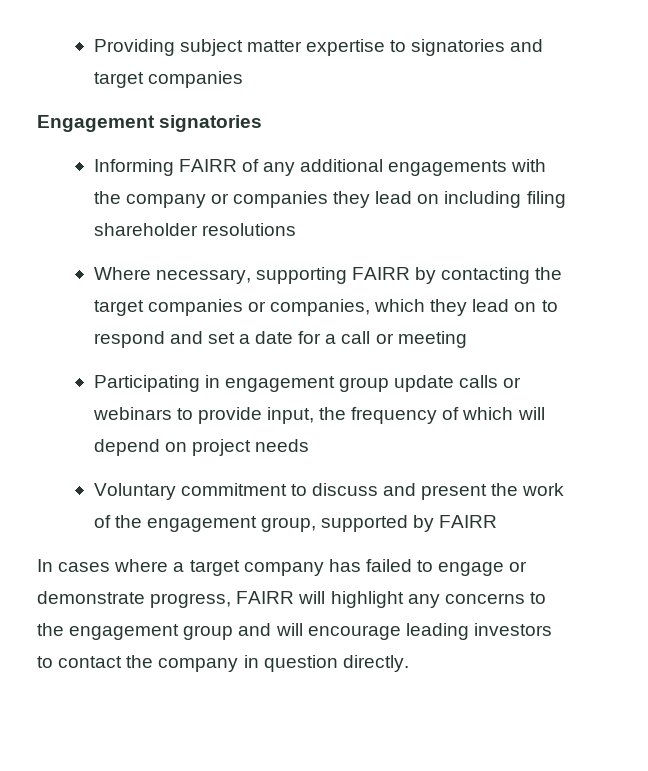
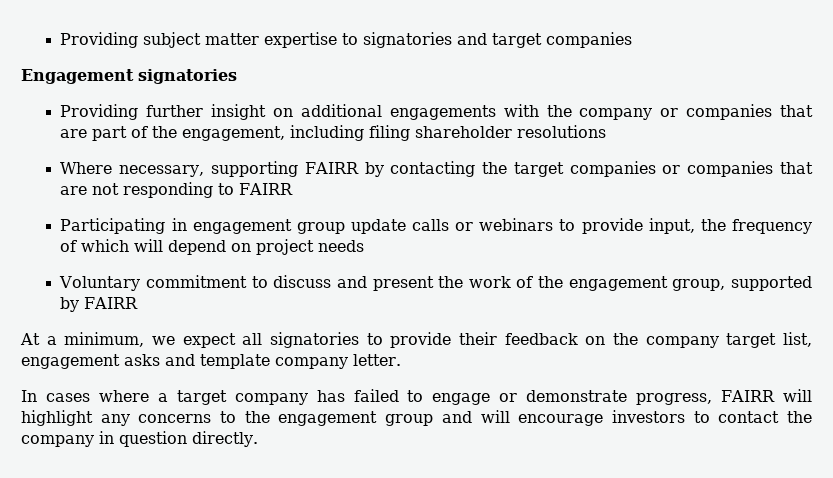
[93,159,295,176] Informing FAIRR of any -> [60,104,294,120] Providing further insight on
[333,191,440,208] they lead on -> [779,105,813,117] [60,126,286,141] that are part of the engagement,
[269,299,558,316] [93,331,467,348] companies, which they lead on to respond and set a date for a call or meeting -> [687,161,814,177] [60,182,294,198] companies that are not responding to FAIRR
(498, 521) none -> [20,332,812,348] [21,354,401,369] // At a minimum, we expect all signatories to provide their feedback on the company target list, engagement asks and template company letter.
[405,623,469,640] leading -> (604, 420) none

